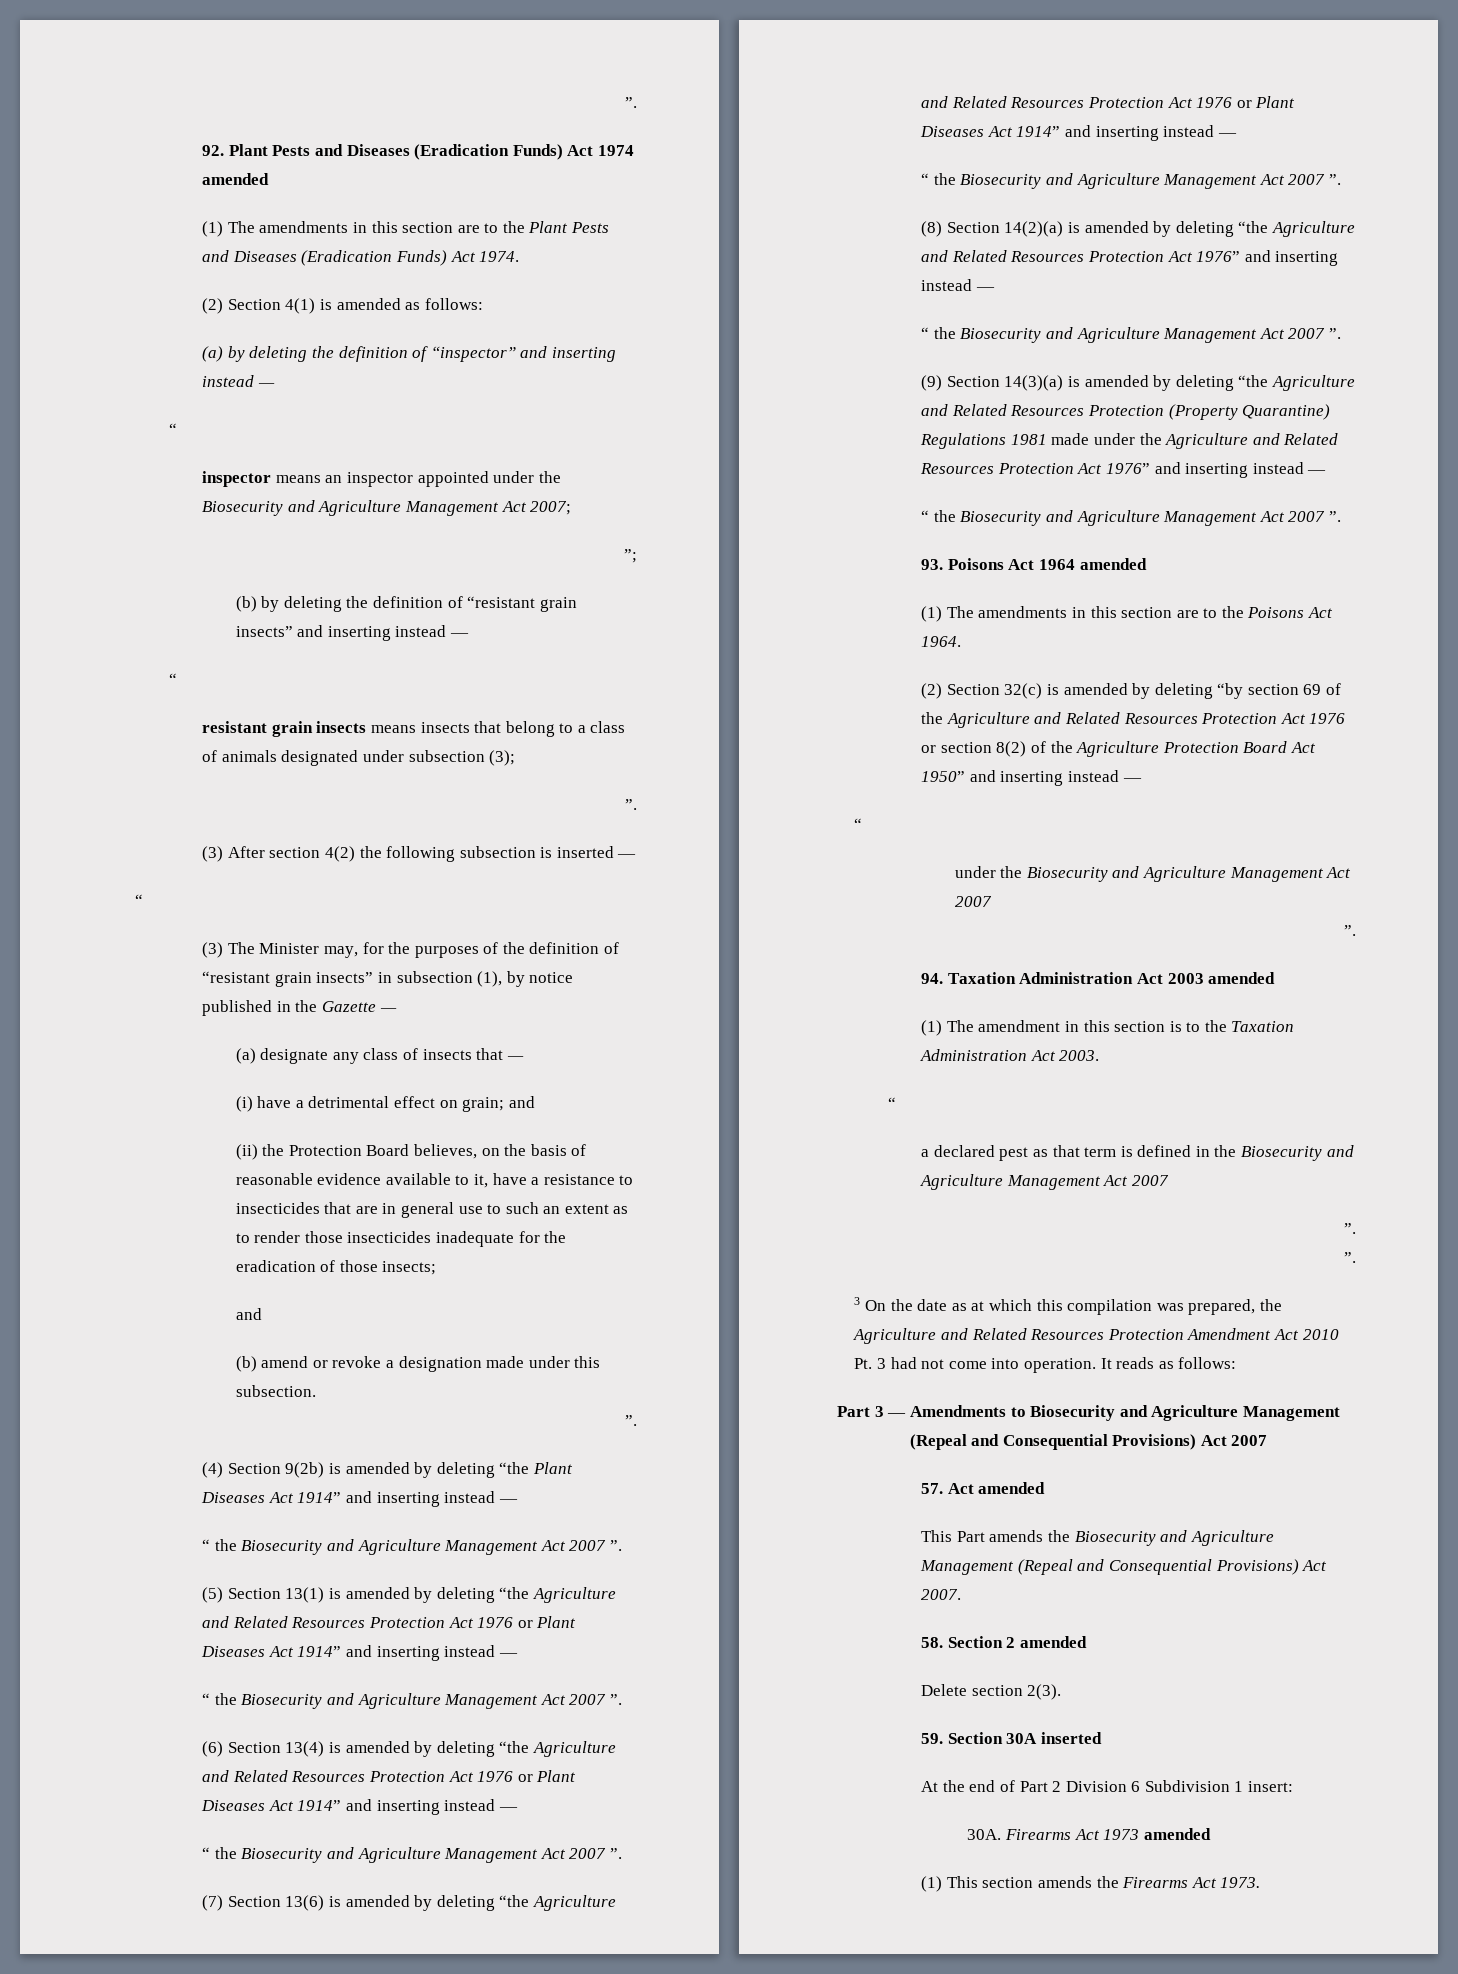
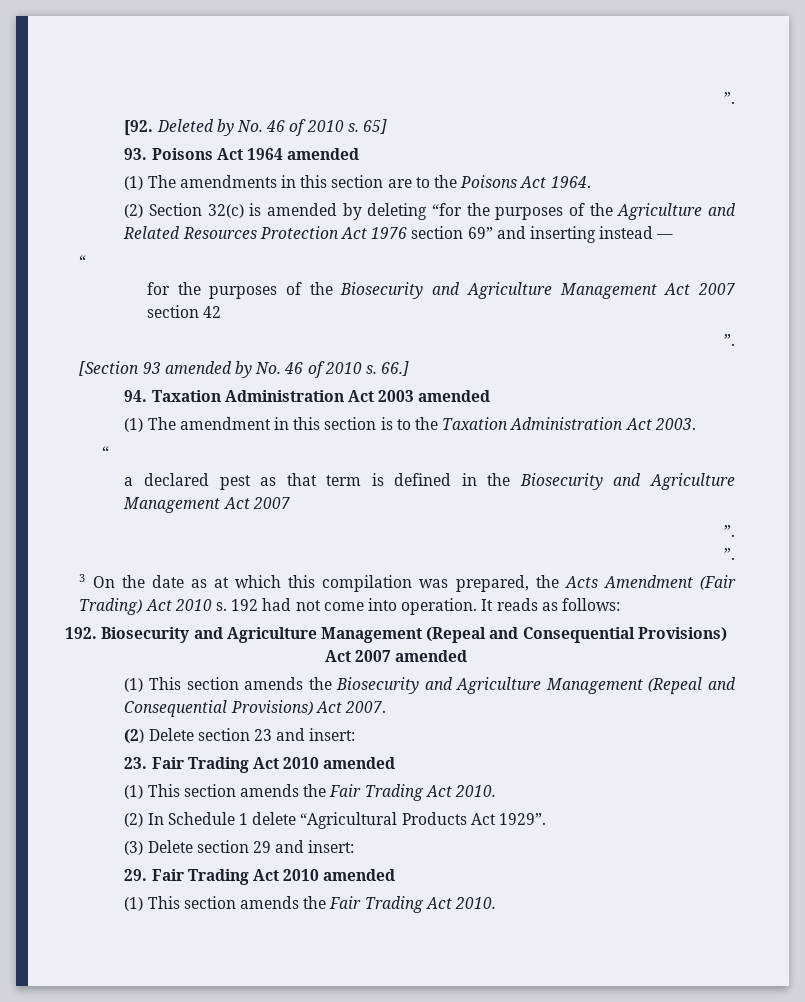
[625,97,637,108] [202,144,634,160] [202,173,270,185] [202,221,610,237] [202,250,520,266] [202,298,483,314] [202,346,616,362] [202,375,275,387] [168,423,177,435] [202,471,561,487] [202,500,572,516] [624,549,637,563] [235,596,577,612] [235,625,469,641] [168,673,177,685] [202,721,626,737] [202,750,516,766] [625,799,637,810] [202,846,637,862] [135,894,144,906] [202,942,620,958] [202,971,574,987] [202,1000,397,1016] [235,1048,524,1064] [235,1096,535,1112] [235,1144,587,1160] [235,1173,634,1188] [235,1202,629,1218] [235,1231,567,1247] [235,1260,437,1275] [235,1308,262,1320] [235,1356,601,1372] [235,1385,316,1397] [625,1415,637,1426] [202,1462,573,1478] [201,1491,518,1507] [202,1539,622,1555] [202,1587,616,1603] [202,1616,577,1628] [201,1645,518,1661] [202,1693,622,1709] [202,1741,616,1757] [202,1770,577,1782] [201,1799,518,1815] [202,1847,622,1863] [202,1895,616,1911] [921,96,1296,108] [920,125,1237,141] [921,173,1341,189] [921,221,1355,237] [921,250,1339,266] [921,279,995,291] [921,327,1341,343] [921,375,1355,391] [921,404,1331,420] [920,433,1339,449] [920,462,1327,478] [921,510,1341,526] ”. // 92. Plant Pests and Diseases (Eradication Funds) Act 1974 amended // (1) The amendments in this section are to the Plant Pests and Diseases (Eradication Funds) Act 1974. // (2) Section 4(1) is amended as follows: // (a) by deleting the definition of “inspector” and inserting instead — // “ // inspector means an inspector appointed under the Biosecurity and Agriculture Management Act 2007; // ”; // (b) by deleting the definition of “resistant grain insects” and inserting instead — // “ // resistant grain insects means insects that belong to a class of animals designated under subsection (3); // ”. // (3) After section 4(2) the following subsection is inserted — // “ // (3) The Minister may, for the purposes of the definition of “resistant grain insects” in subsection (1), by notice published in the Gazette — // (a) designate any class of insects that — // (i) have a detrimental effect on grain; and // (ii) the Protection Board believes, on the basis of reasonable evidence available to it, have a resistance to insecticides that are in general use to such an extent as to render those insecticides inadequate for the eradication of those insects; // and // (b) amend or revoke a designation made under this subsection. // ”. // (4) Section 9(2b) is amended by deleting “the Plant Diseases Act 1914” and inserting instead — // “ the Biosecurity and Agriculture Management Act 2007 ”. // (5) Section 13(1) is amended by deleting “the Agriculture and Related Resources Protection Act 1976 or Plant Diseases Act 1914” and inserting instead — // “ the Biosecurity and Agriculture Management Act 2007 ”. // (6) Section 13(4) is amended by deleting “the Agriculture and Related Resources Protection Act 1976 or Plant Diseases Act 1914” and inserting instead — // “ the Biosecurity and Agriculture Management Act 2007 ”. // (7) Section 13(6) is amended by deleting “the Agriculture and Related Resources Protection Act 1976 or Plant Diseases Act 1914” and inserting instead — // “ the Biosecurity and Agriculture Management Act 2007 ”. // (8) Section 14(2)(a) is amended by deleting “the Agriculture and Related Resources Protection Act 1976” and inserting instead — // “ the Biosecurity and Agriculture Management Act 2007 ”. // (9) Section 14(3)(a) is amended by deleting “the Agriculture and Related Resources Protection (Property Quarantine) Regulations 1981 made under the Agriculture and Related Resources Protection Act 1976” and inserting instead — // “ the Biosecurity and Agriculture Management Act 2007 ”. -> [724,92,735,104] [124,119,387,136] ”. // [92. Deleted by No. 46 of 2010 s. 65]
[1217,683,1322,699] “by section 69 -> [432,203,564,220] “for the purposes
[921,741,1316,757] [921,770,1142,786] [854,818,863,830] [954,866,1352,882] [954,896,992,907] [1344,925,1356,936] or section 8(2) of the Agriculture Protection Board Act 1950” and inserting instead — // “ // under the Biosecurity and Agriculture Management Act 2007 // ”. -> [411,226,674,243] [79,255,87,267] [146,282,735,299] [146,305,222,318] [724,334,735,346] [79,361,410,378] section 69” and inserting instead — // “ // for the purposes of the Biosecurity and Agriculture Management Act 2007 section 42 // ”. // [Section 93 amended by No. 46 of 2010 s. 66.]
[853,1328,1339,1344] [854,1358,886,1369] Agriculture and Related Resources Protection Amendment Act 2010 Pt. 3 -> [564,575,736,590] [79,598,259,615] Acts Amendment (Fair Trading) Act 2010 s. 192
[837,1405,1026,1417] Part 3 — Amendments to -> [65,627,98,639] 192.
[921,1482,1046,1494] [921,1530,985,1542] // 57. Act amended // This Part -> [395,650,468,662] [124,677,239,692] amended // (1) This section
[921,1636,1087,1648] [921,1684,1062,1700] [921,1732,1102,1744] [921,1780,1294,1792] [967,1828,1211,1840] [921,1876,1261,1892] 58. Section 2 amended // Delete section 2(3). // 59. Section 30A inserted // At the end of Part 2 Division 6 Subdivision 1 insert: // 30A. Firearms Act 1973 amended // (1) This section amends the Firearms Act 1973. -> [124,728,356,744] [124,757,396,773] [124,784,496,801] [124,812,546,829] [124,840,355,855] [124,869,396,885] [124,896,496,913] (2) Delete section 23 and insert: // 23. Fair Trading Act 2010 amended // (1) This section amends the Fair Trading Act 2010. // (2) In Schedule 1 delete “Agricultural Products Act 1929”. // (3) Delete section 29 and insert: // 29. Fair Trading Act 2010 amended // (1) This section amends the Fair Trading Act 2010.

